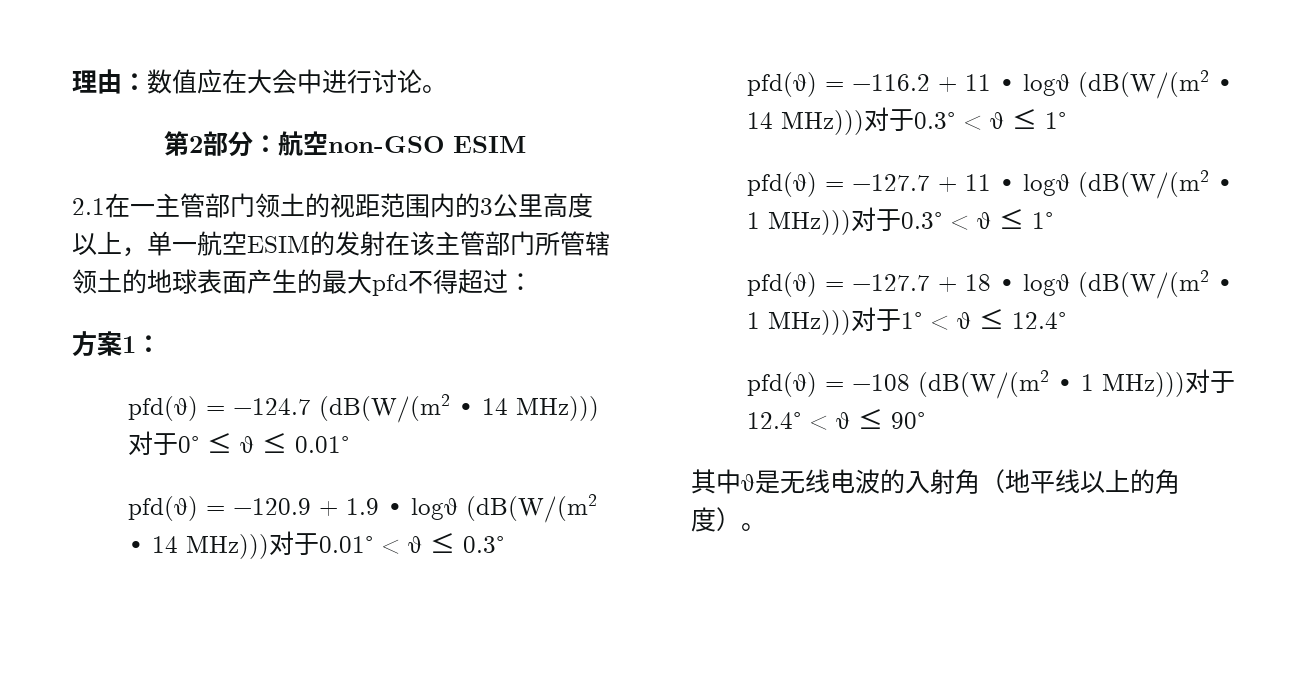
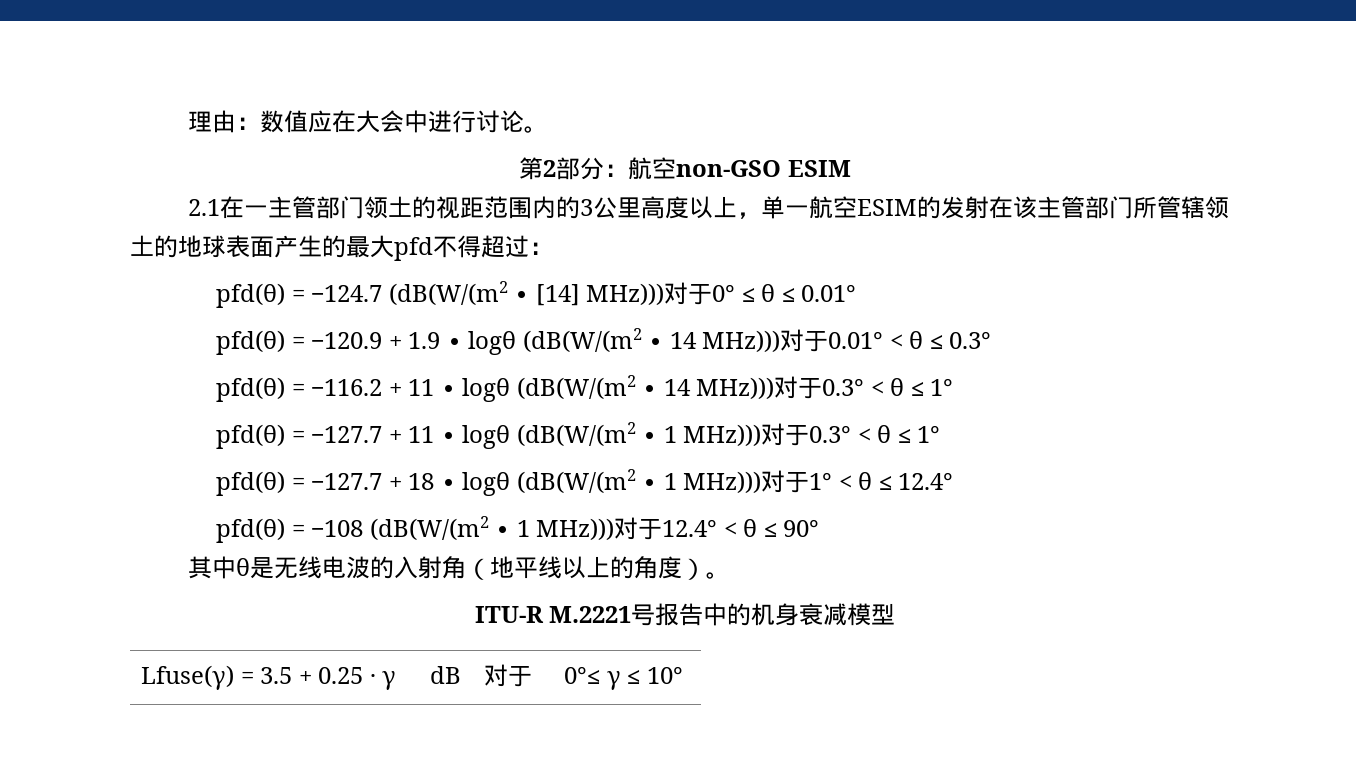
[72,331,161,357] // 方案1： -> (553, 248) none
[482,398,509,415] 14 -> [535,284,580,306] [14]
(766, 527) none -> [474,603,896,626] [141,665,397,690] [430,666,462,684] [484,664,533,687] [564,666,683,690] // ITU-R M.2221号报告中的机身衰减模型 // Lfuse(γ) = 3.5 + 0.25 · γ | dB | 对于 | 0°≤ γ ≤ 10°

